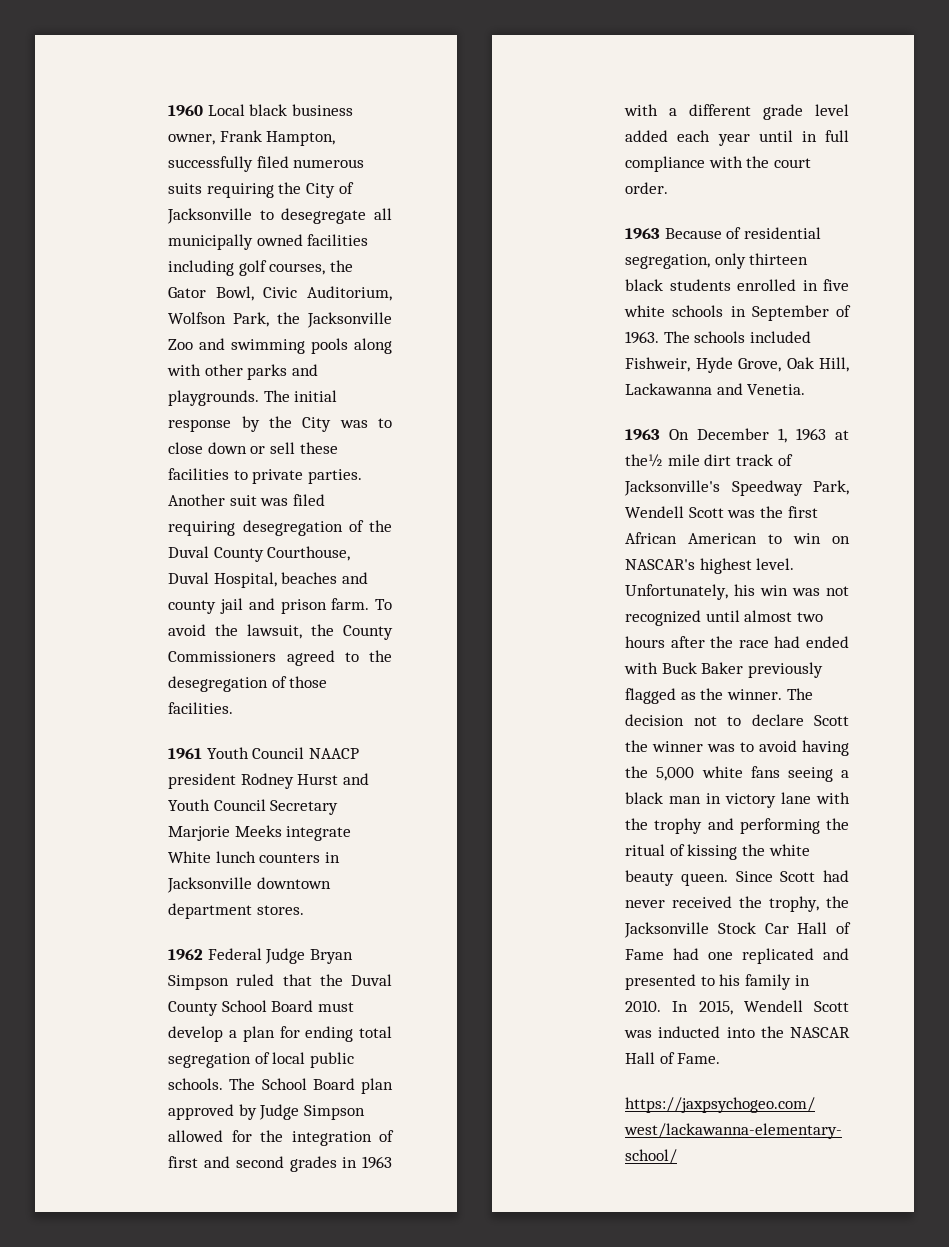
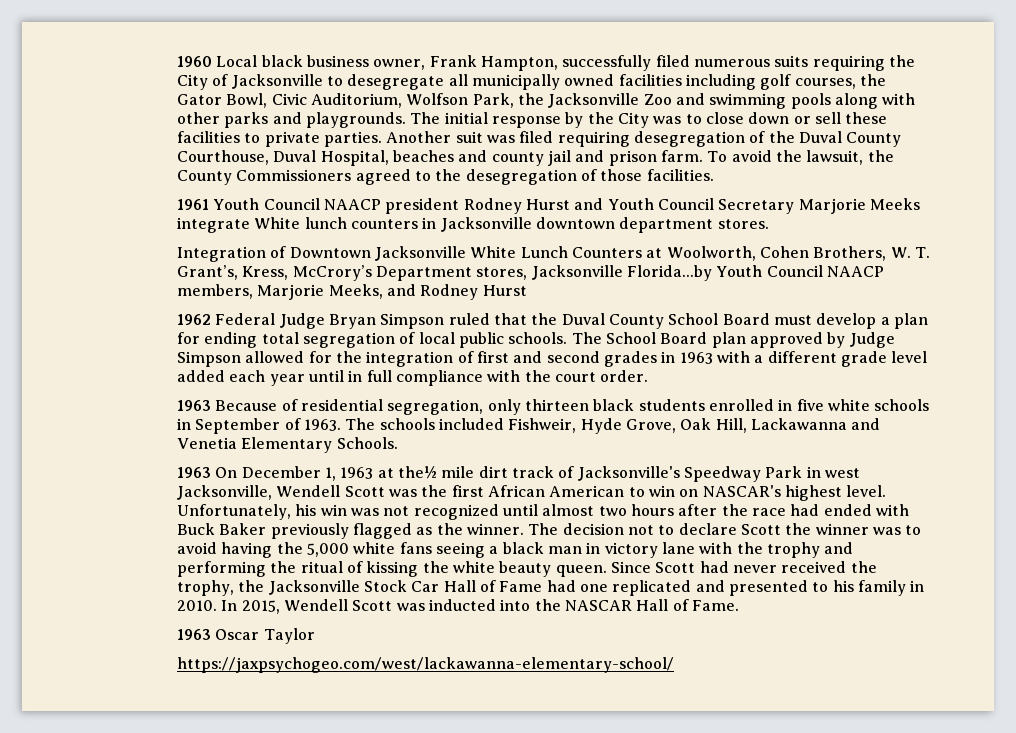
(304, 910) none -> [177,246,930,262] [177,265,884,281] [177,284,527,300] // Integration of Downtown Jacksonville White Lunch Counters at Woolworth, Cohen Brothers, W. T. Grant’s, Kress, McCrory’s Department stores, Jacksonville Florida...by Youth Council NAACP members, Marjorie Meeks, and Rodney Hurst
[747,384,806,395] Venetia. -> [177,437,398,453] Venetia Elementary Schools.
[813,480,849,495] Park, -> [765,466,860,478] [177,485,273,500] Park in west Jacksonville,
(721, 1058) none -> [177,628,315,644] // 1963 Oscar Taylor

